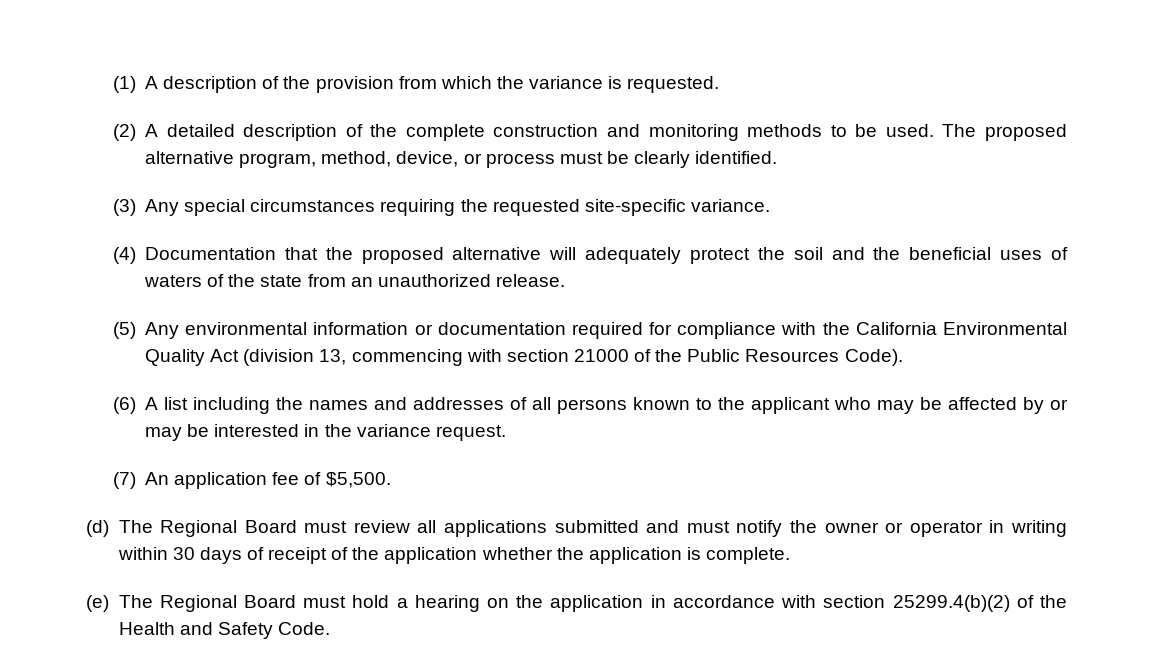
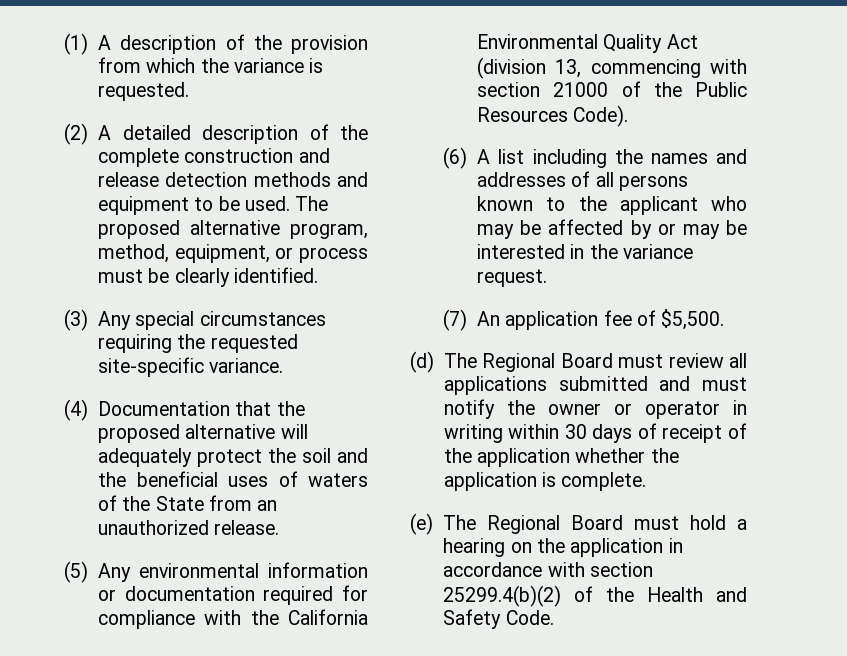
[648,124,823,141] monitoring methods -> [98,172,368,187] [98,196,190,215] release detection methods and equipment
[396,151,459,167] device, -> [174,244,270,263] equipment,
[260,275,303,287] state -> [155,496,204,511] State

